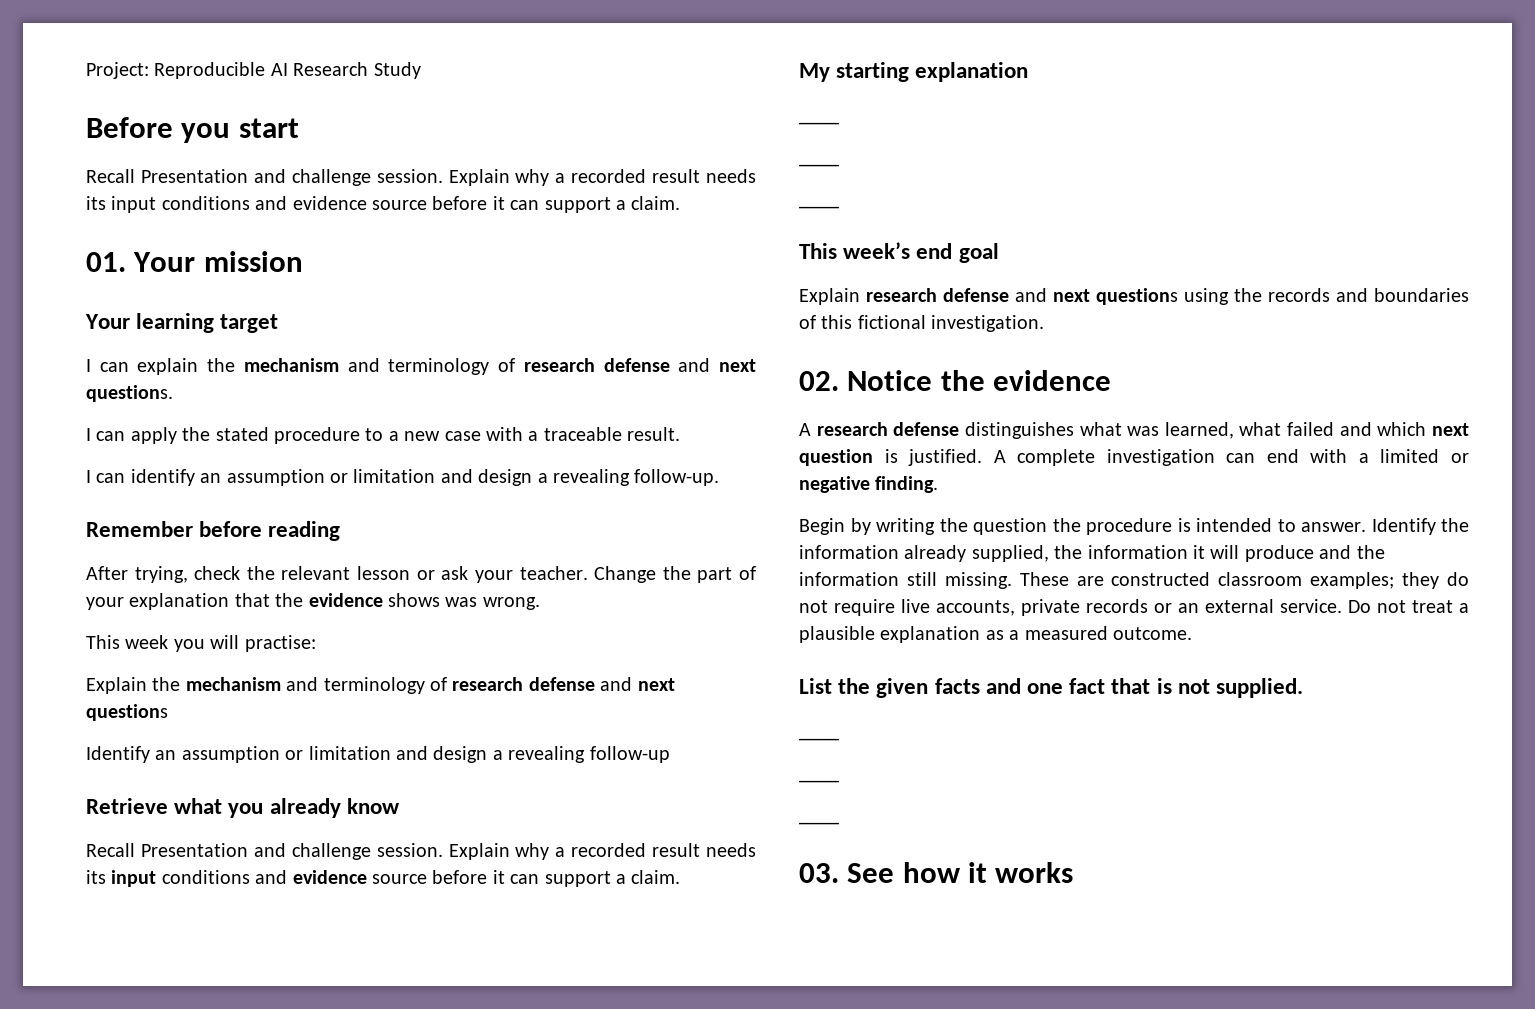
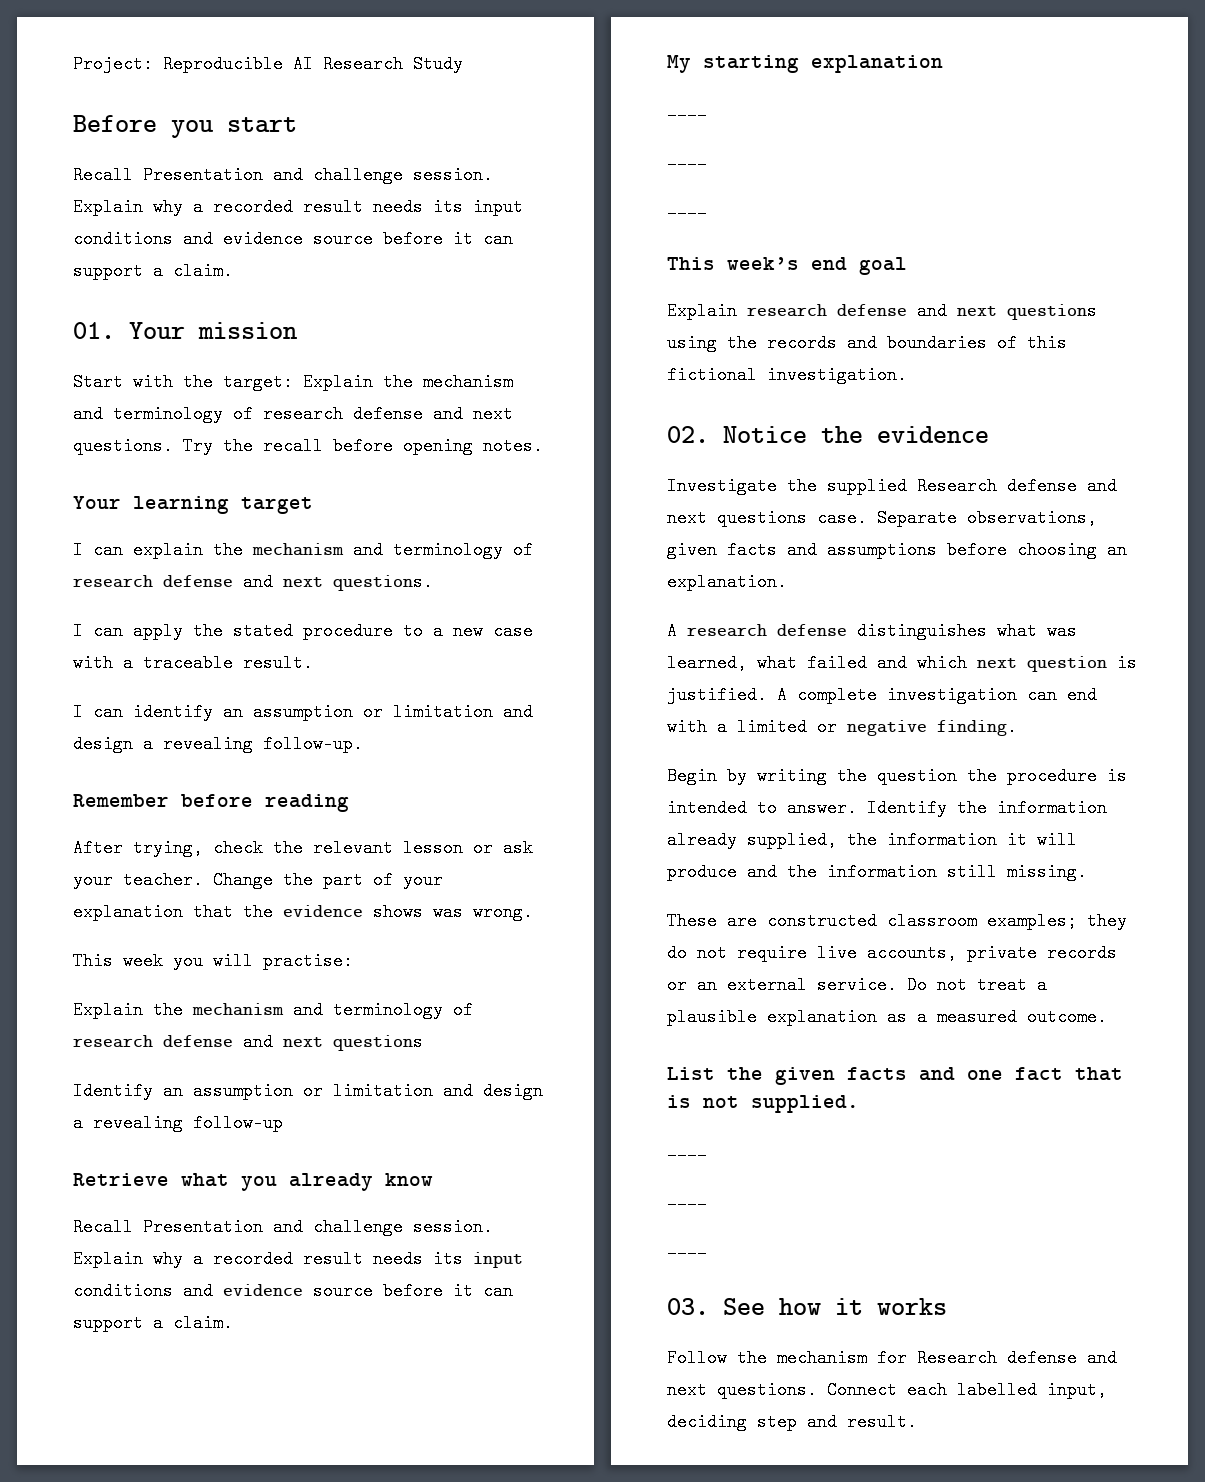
(303, 261) none -> [73,373,513,391] [73,405,513,423] [73,437,543,455] // Start with the target: Explain the mechanism and terminology of research defense and next questions. Try the recall before opening notes.
(1112, 380) none -> [667,477,1117,495] [667,509,1097,527] [667,541,1127,559] [667,573,787,591] // Investigate the supplied Research defense and next questions case. Separate observations, given facts and assumptions before choosing an explanation.
(1012, 580) none -> (1087, 872) //
(1074, 872) none -> [667,1349,1117,1367] [667,1381,1107,1399] [667,1413,917,1431] // Follow the mechanism for Research defense and next questions. Connect each labelled input, deciding step and result.

